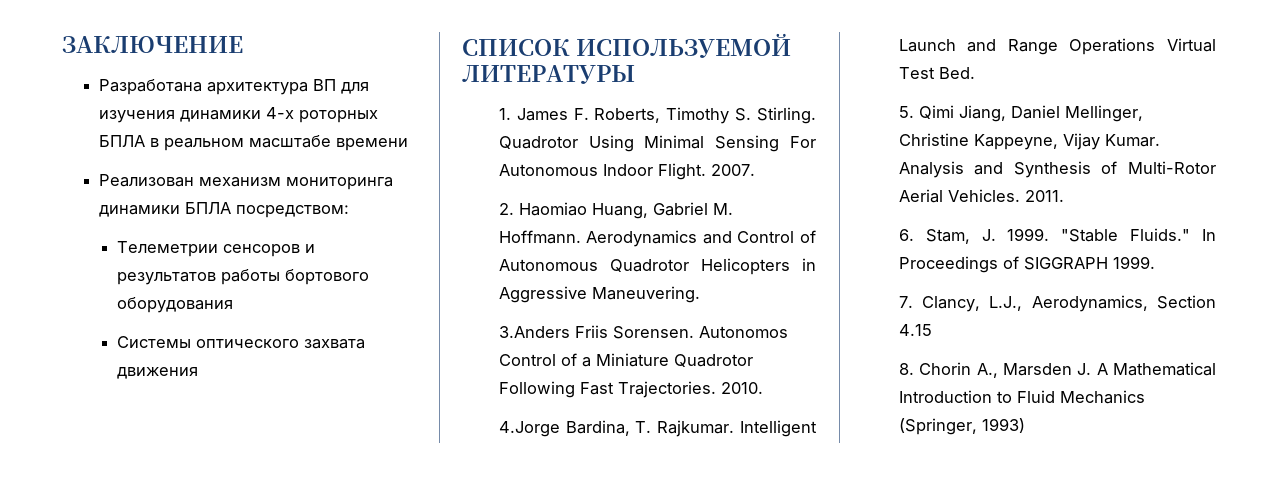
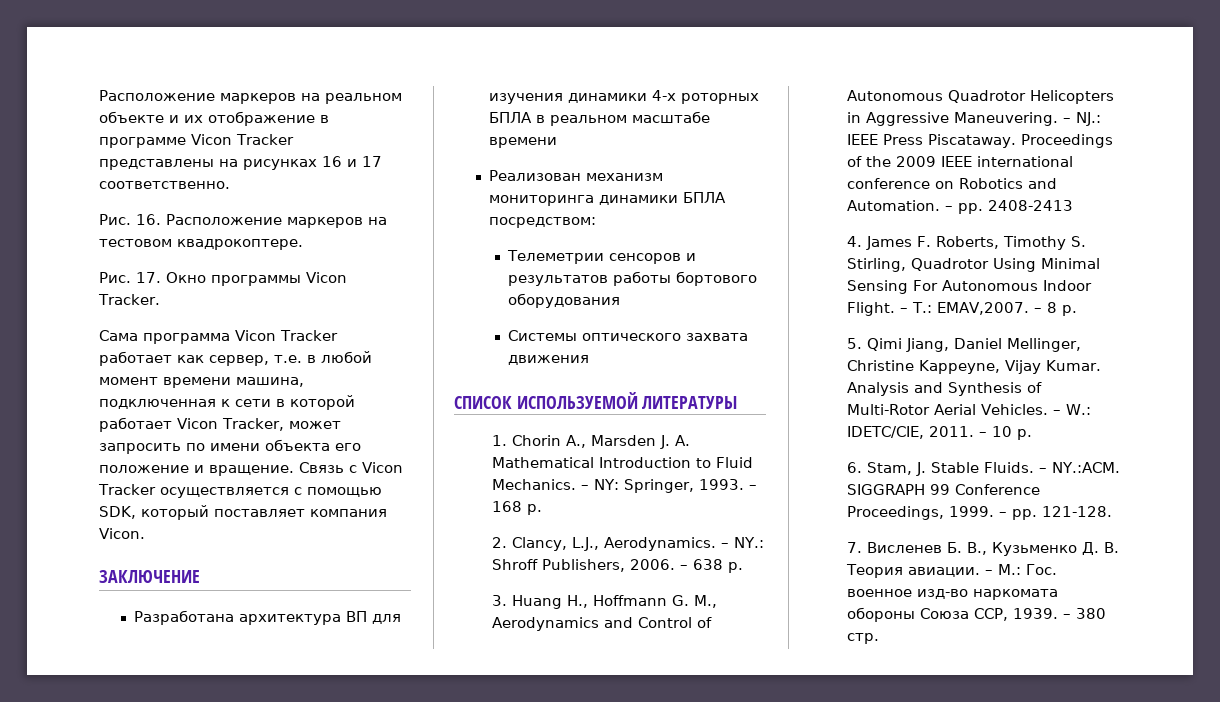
(62, 44) none -> [99,90,402,104] [99,111,329,126] [99,134,294,148] [99,156,382,170] [99,181,230,189] [99,214,387,228] [99,239,303,250] [99,272,347,286] [98,294,160,305] [99,330,338,344] [99,351,372,366] [99,377,304,388] [99,395,355,410] [99,417,341,432] [99,439,361,454] [99,462,403,476] [98,484,382,498] [99,505,387,520] [99,528,145,539] Расположение маркеров на реальном объекте и их отображение в программе Vicon Tracker представлены на рисунках 16 и 17 соответственно. // Рис. 16. Расположение маркеров на тестовом квадрокоптере. // Рис. 17. Окно программы Vicon Tracker. // Сама программа Vicon Tracker работает как сервер, т.е. в любой момент времени машина, подключенная к сети в которой работает Vicon Tracker, может запросить по имени объекта его положение и вращение. Связь с Vicon Tracker осуществляется с помощью SDK, который поставляет компания Vicon. //
[516,107,816,124] [498,135,816,152] [498,163,755,180] [498,202,733,219] [498,230,581,244] James F. Roberts, Timothy S. Stirling. Quadrotor Using Minimal Sensing For Autonomous Indoor Flight. 2007. // 2. Haomiao Huang, Gabriel M. Hoffmann. -> [511,435,690,449] [491,457,753,468] [491,479,757,493] [491,501,542,515] [491,537,764,551] [491,559,743,573] [491,595,717,609] Chorin A., Marsden J. A. Mathematical Introduction to Fluid Mechanics. – NY: Springer, 1993. – 168 p. // 2. Clancy, L.J., Aerodynamics. – NY.: Shroff Publishers, 2006. – 638 p. // 3. Huang H., Hoffmann G. M.,
[498,325,788,339] [498,353,753,367] [498,381,763,398] [498,420,817,437] [898,38,1216,55] [898,67,975,79] // 3.Anders Friis Sorensen. Autonomos Control of a Miniature Quadrotor Following Fast Trajectories. 2010. // 4.Jorge Bardina, T. Rajkumar. Intelligent Launch and Range Operations Virtual Test Bed. -> [1062,112,1101,126] [846,134,1113,148] [846,156,1073,167] [846,178,1057,189] [846,200,1073,214] [846,236,1086,250] [846,258,1100,272] [846,280,1092,294] [846,302,1077,316] – NJ.: IEEE Press Piscataway. Proceedings of the 2009 IEEE international conference on Robotics and Automation. – pp. 2408-2413 // 4. James F. Roberts, Timothy S. Stirling, Quadrotor Using Minimal Sensing For Autonomous Indoor Flight. – T.: EMAV,2007. – 8 p.
[1024,190,1064,202] [898,228,1216,244] [898,256,1155,273] [898,295,1216,312] [898,324,932,336] [898,362,1216,378] [898,390,1145,404] [898,418,1025,435] 2011. // 6. Stam, J. 1999. "Stable Fluids." In Proceedings of SIGGRAPH 1999. // 7. Clancy, L.J., Aerodynamics, Section 4.15 // 8. Chorin A., Marsden J. A Mathematical Introduction to Fluid Mechanics (Springer, 1993) -> [1052,404,1091,415] [846,426,1032,440] [846,462,1120,476] [846,484,1040,495] [846,506,1112,520] [846,542,1119,556] [845,564,1057,578] [846,589,1058,600] [846,607,1106,622] [846,633,879,644] – W.: IDETC/CIE, 2011. – 10 p. // 6. Stam, J. Stable Fluids. – NY.:ACM. SIGGRAPH 99 Conference Proceedings, 1999. – pp. 121-128. // 7. Висленев Б. В., Кузьменко Д. В. Теория авиации. – М.: Гос. военное изд-во наркомата обороны Союза ССР, 1939. – 380 стр.

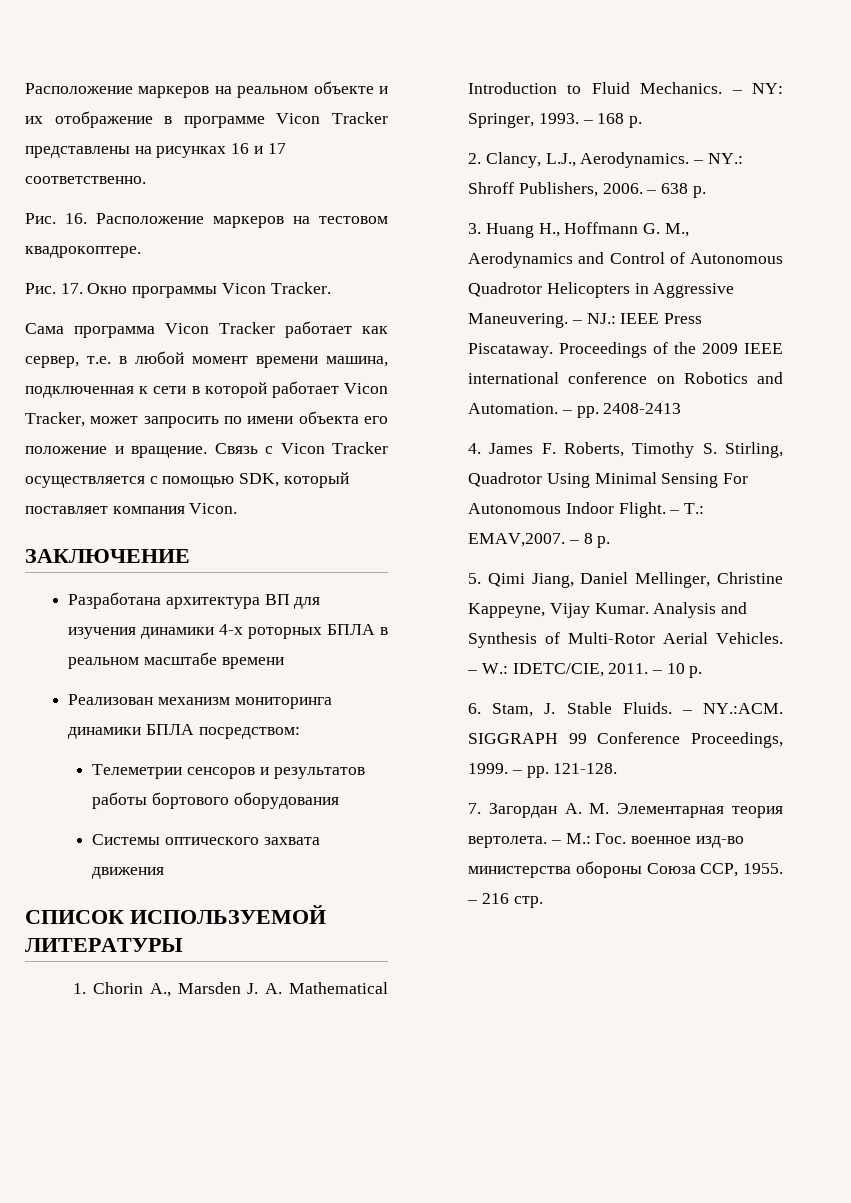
[866,542,1119,556] [845,564,980,578] Висленев Б. В., Кузьменко Д. В. Теория авиации. -> [488,803,783,818] [468,836,548,848] Загордан А. М. Элементарная теория вертолета.
[972,589,1058,600] наркомата -> [468,866,572,878] министерства
[1012,608,1106,619] 1939. – 380 -> [743,863,783,874] [467,893,509,904] 1955. – 216

